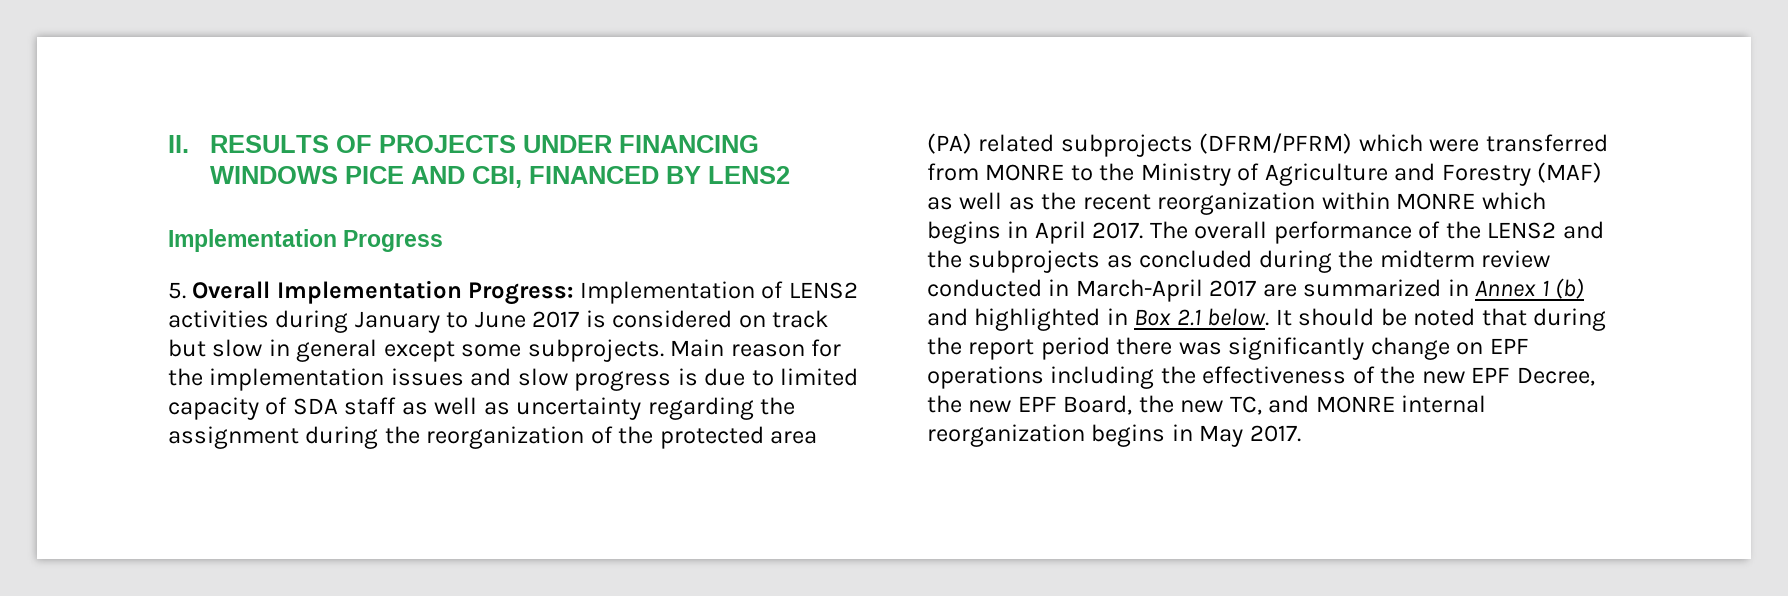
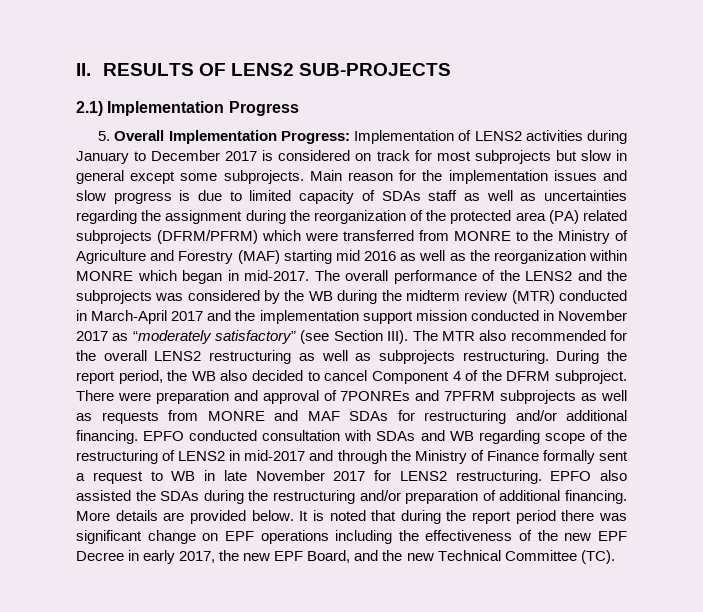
[379,135,760,153] [210,166,791,188] PROJECTS UNDER FINANCING WINDOWS PICE AND CBI, FINANCED BY LENS2 // -> [231,63,452,76] [76,101,103,116] LENS2 SUB-PROJECTS // 2.1)
[474,311,526,328] June -> [151,150,221,161] December
(830, 319) none -> [414,150,551,164] for most subprojects
[292,398,338,415] SDA -> [381,191,421,201] SDAs
[516,397,642,420] uncertainty -> [544,190,627,201] uncertainties
(1603, 172) none -> [283,250,396,264] starting mid 2016
[1082,194,1151,210] recent -> (490, 255) none
[927,221,1144,244] begins in April 2017. -> [182,270,309,284] began in mid-2017.
[1106,250,1253,268] as concluded -> [155,290,333,304] was considered by the WB
(1551, 259) none -> [511,290,555,304] (MTR)
[1262,278,1585,299] [927,308,1407,331] are summarized in Annex 1 (b) and highlighted in Box 2.1 below. It should be -> [207,310,628,324] [76,330,628,344] [76,350,627,364] [76,370,628,384] [76,390,628,404] [76,410,627,424] [76,430,628,444] [76,450,628,464] [76,470,627,484] [76,490,628,504] [76,510,324,524] and the implementation support mission conducted in November 2017 as “moderately satisfactory” (see Section III). The MTR also recommended for the overall LENS2 restructuring as well as subprojects restructuring. During the report period, the WB also decided to cancel Component 4 of the DFRM subproject. There were preparation and approval of 7PONREs and 7PFRM subprojects as well as requests from MONRE and MAF SDAs for restructuring and/or additional financing. EPFO conducted consultation with SDAs and WB regarding scope of the restructuring of LENS2 in mid-2017 and through the Ministry of Finance formally sent a request to WB in late November 2017 for LENS2 restructuring. EPFO also assisted the SDAs during the restructuring and/or preparation of additional financing. More details are provided below. It is
[1228,337,1365,360] significantly -> [76,530,142,544] significant
[1516,367,1595,386] Decree, -> [76,550,216,564] Decree in early 2017,
[1138,395,1487,415] [927,424,1301,447] the new TC, and MONRE internal reorganization begins in May 2017. -> [354,550,615,564] and the new Technical Committee (TC).

